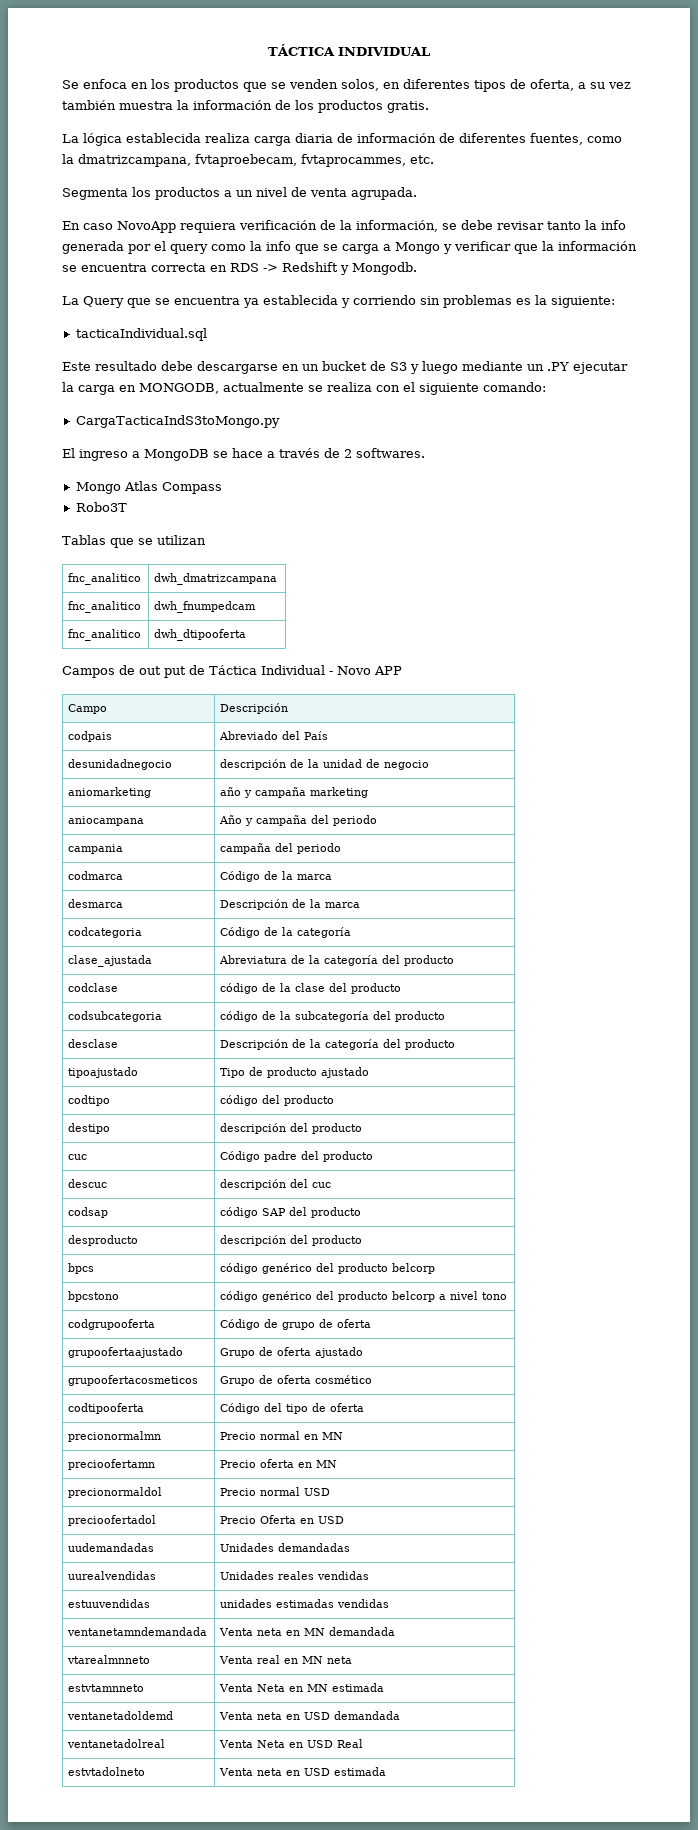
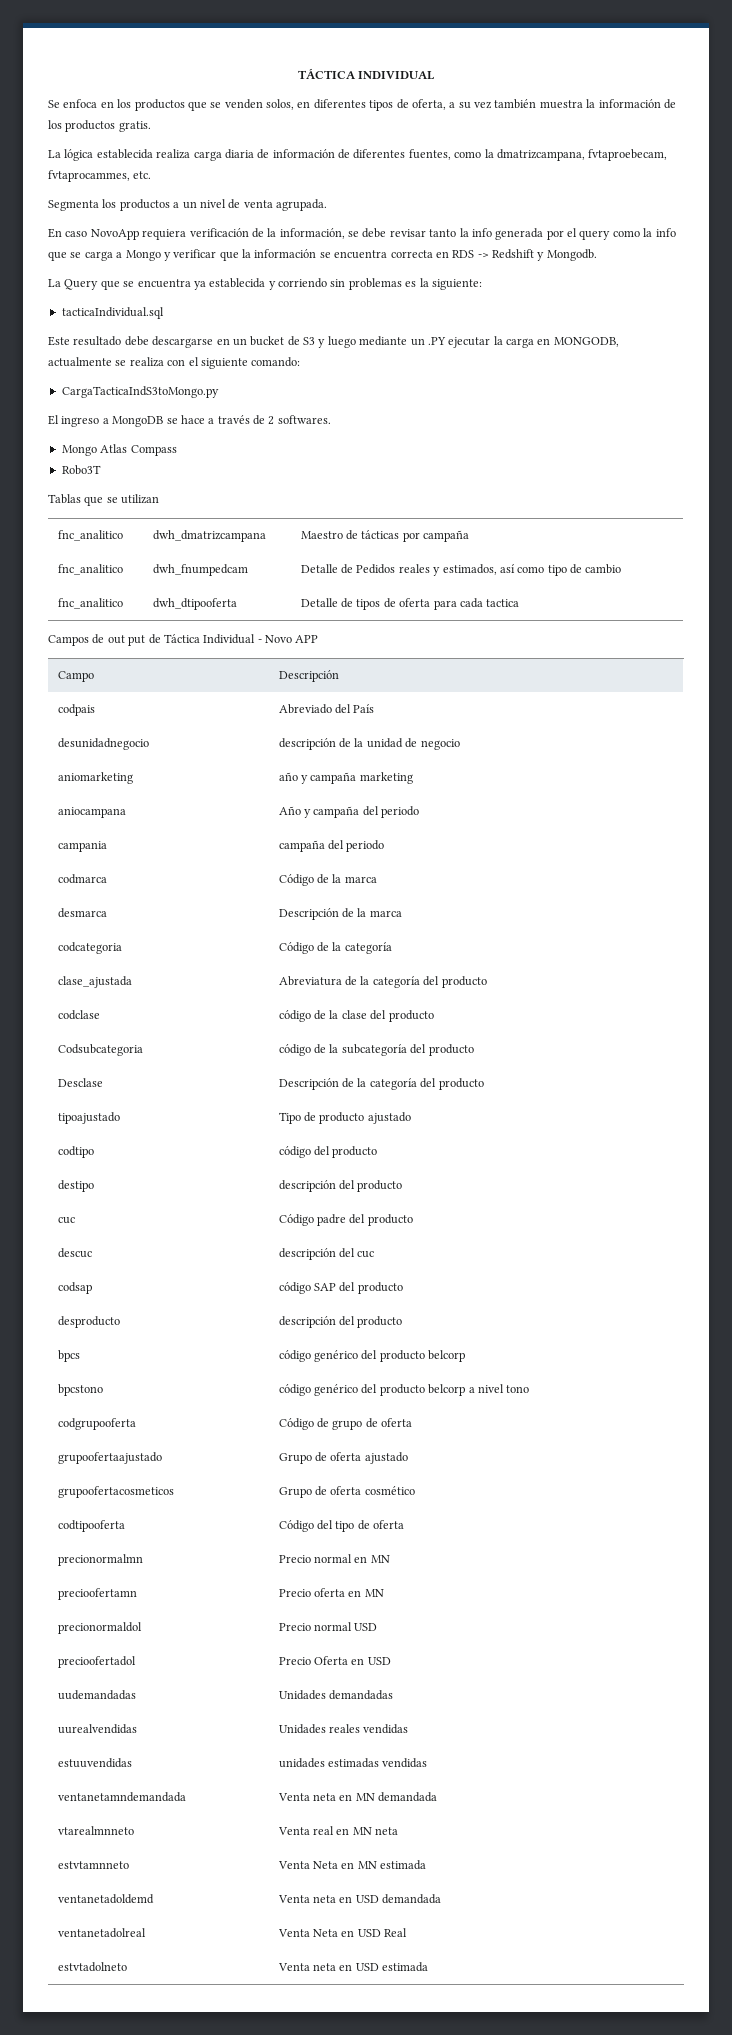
[68,601,142,613] [154,601,257,613] [68,629,142,641] [154,629,247,641] // fnc_analitico | dwh_fnumpedcam // fnc_analitico | dwh_dtipooferta -> [300,530,470,542] [57,564,123,575] [152,564,248,576] [300,564,622,576] [57,598,123,609] [152,598,237,610] [300,598,520,610] | Maestro de tácticas por campaña // fnc_analitico | dwh_fnumpedcam | Detalle de Pedidos reales y estimados, así como tipo de cambio // fnc_analitico | dwh_dtipooferta | Detalle de tipos de oferta para cada tactica
[68,1011,163,1022] codsubcategoria -> [57,1044,143,1056] Codsubcategoria
[68,1039,119,1048] desclase -> [57,1078,103,1087] Desclase

